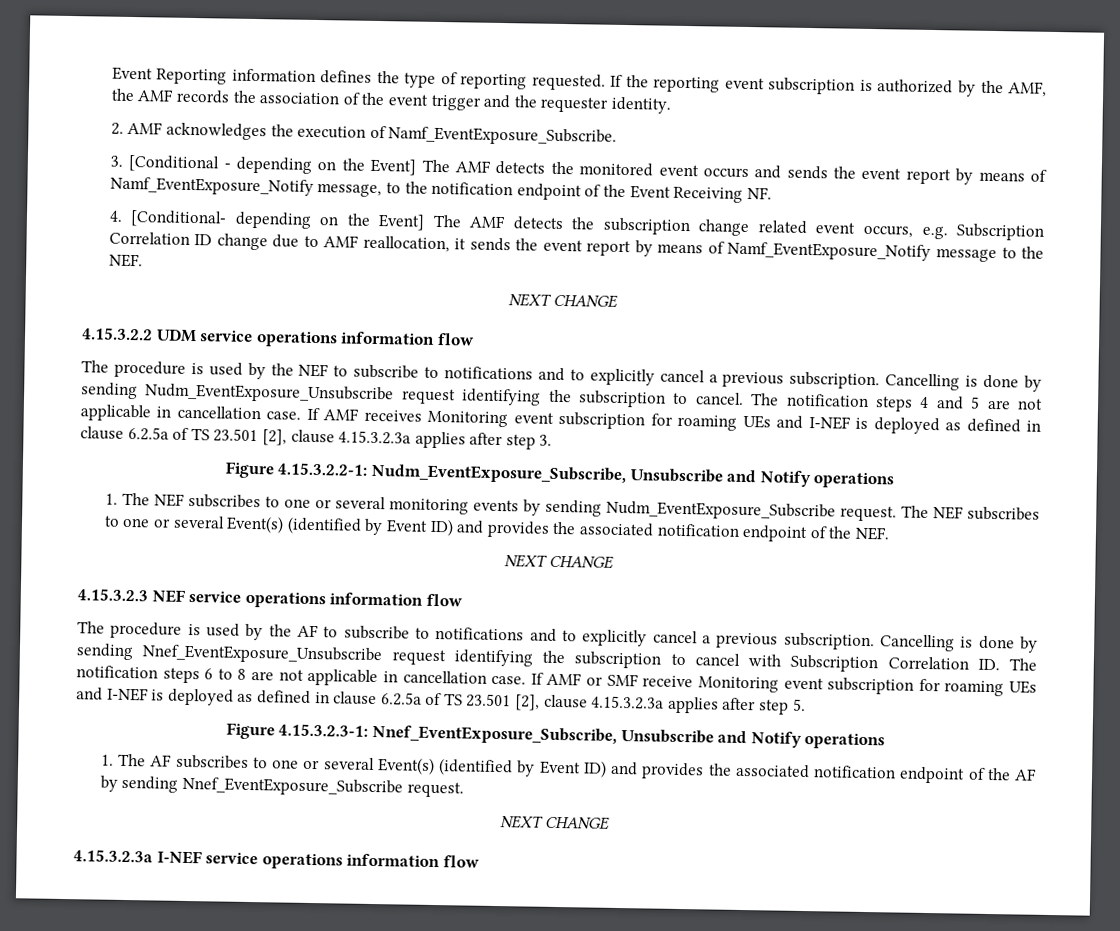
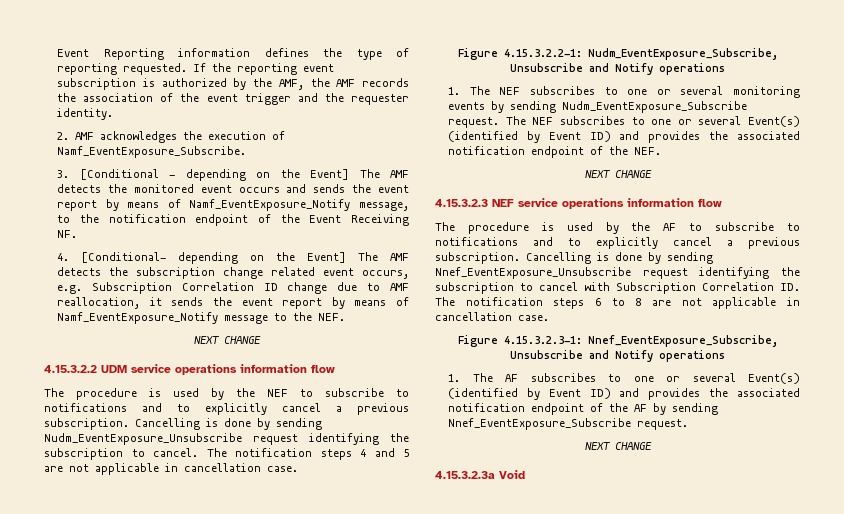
[306,407,1042,435] [80,426,553,450] If AMF receives Monitoring event subscription for roaming UEs and I-NEF is deployed as defined in clause 6.2.5a of TS 23.501 [2], clause 4.15.3.2.3a applies after step 3. -> (298, 469) none
[530,672,1037,697] [76,687,806,715] If AMF or SMF receive Monitoring event subscription for roaming UEs and I-NEF is deployed as defined in clause 6.2.5a of TS 23.501 [2], clause 4.15.3.2.3a applies after step 5. -> (549, 318) none
[156,850,480,870] I-NEF service operations information flow -> [499,470,525,479] Void

